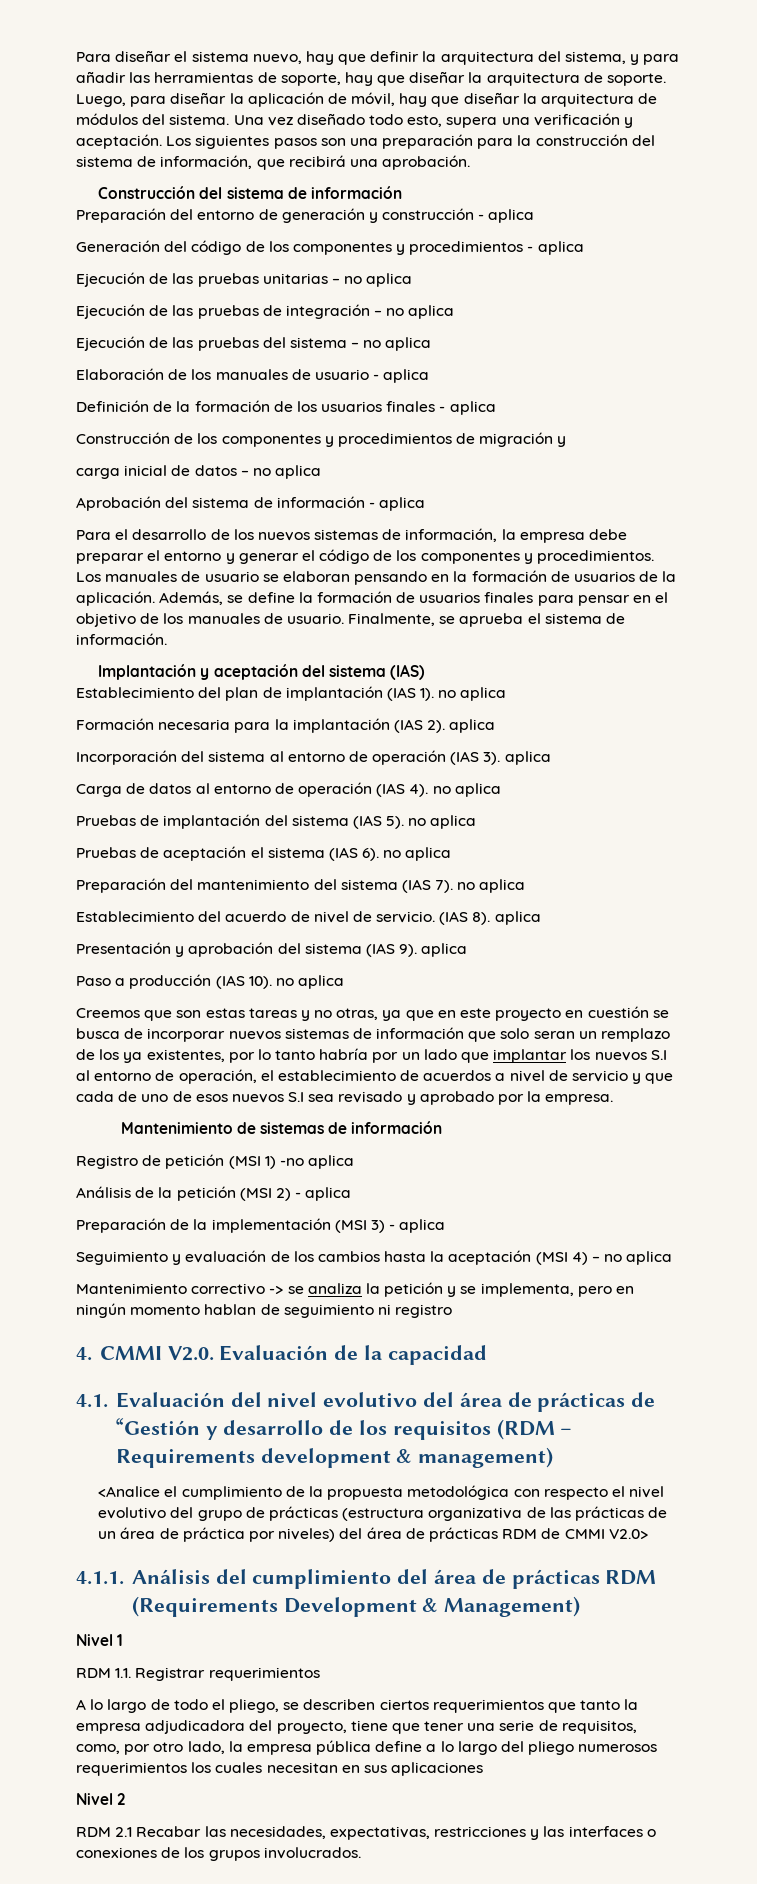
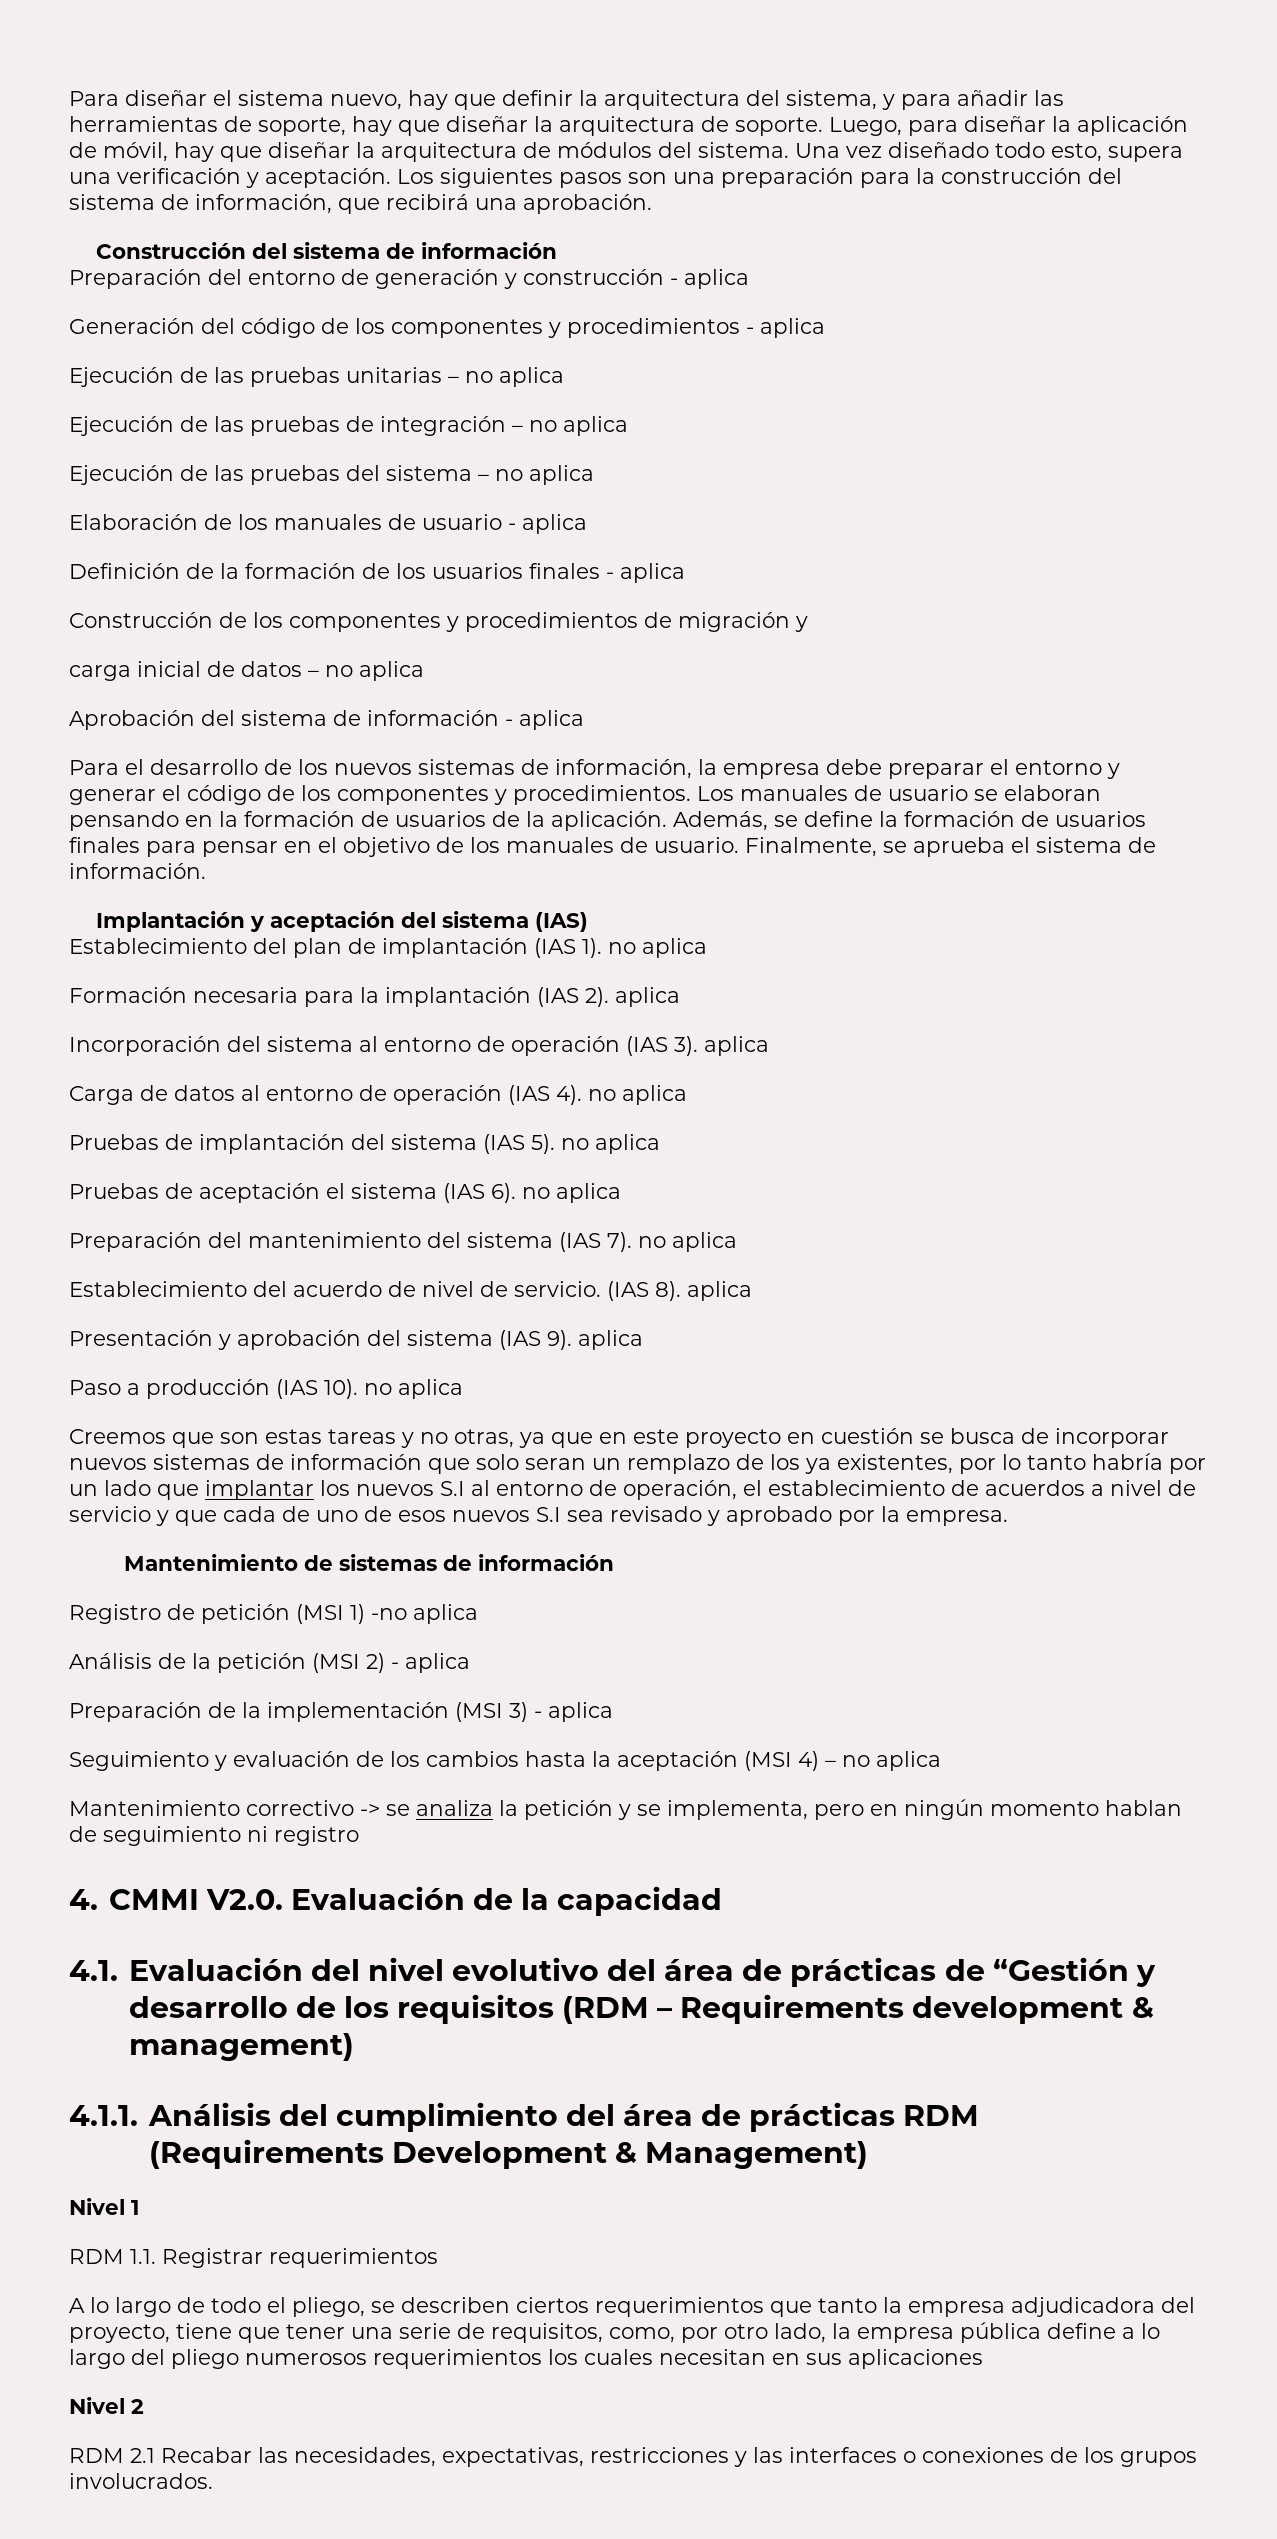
[98,1485,665,1500] [98,1506,668,1521] [98,1527,648,1542] // <Analice el cumplimiento de la propuesta metodológica con respecto el nivel evolutivo del grupo de prácticas (estructura organizativa de las prácticas de un área de práctica por niveles) del área de prácticas RDM de CMMI V2.0> -> (354, 2047) none

